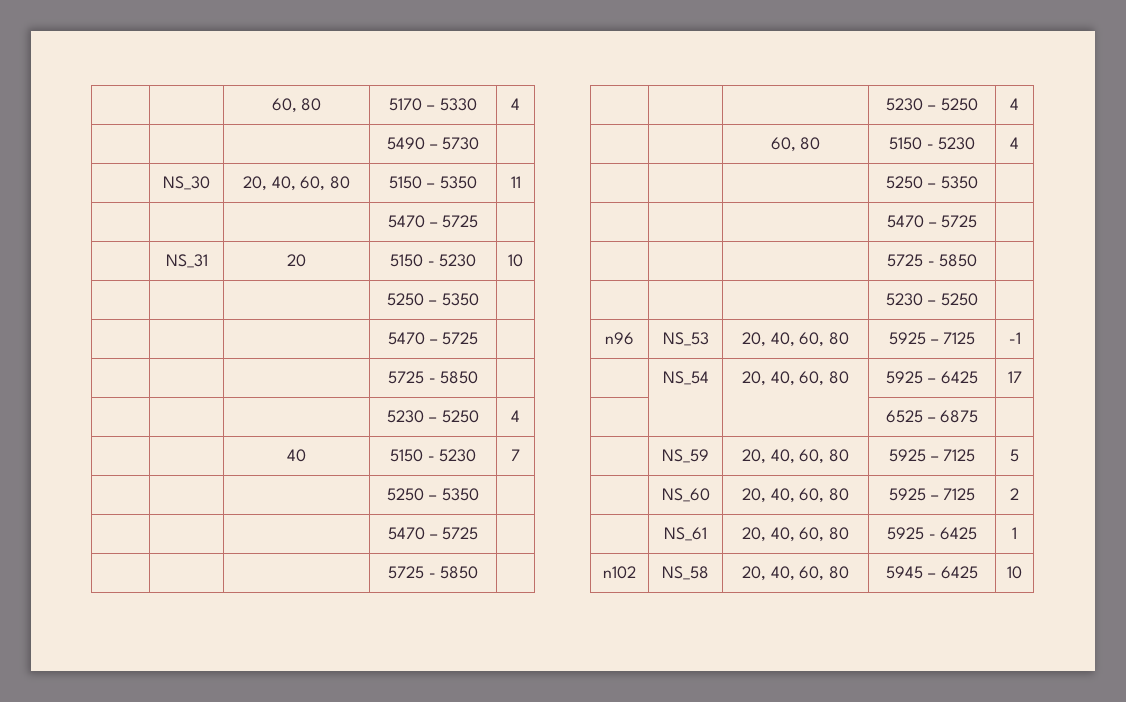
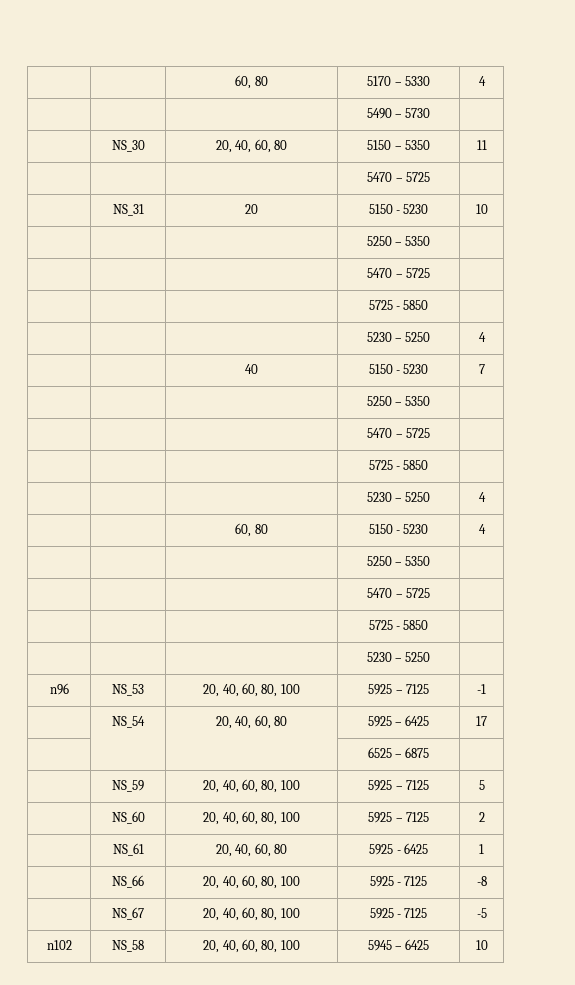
[829,332,850,345] 80 -> [261,684,300,697] 80, 100
[829,449,850,462] 80 -> [261,780,300,793] 80, 100
[829,488,850,501] 80 -> [261,812,300,825] 80, 100
(1017, 533) none -> [112,875,144,888] [203,875,300,889] [369,876,428,887] [476,876,487,886] [112,907,144,920] [203,907,300,921] [369,908,428,919] [476,908,487,918] // | NS_66 | 20, 40, 60, 80, 100 | 5925 - 7125 | -8 // | NS_67 | 20, 40, 60, 80, 100 | 5925 - 7125 | -5
[829,566,850,579] 80 -> [261,940,300,953] 80, 100

